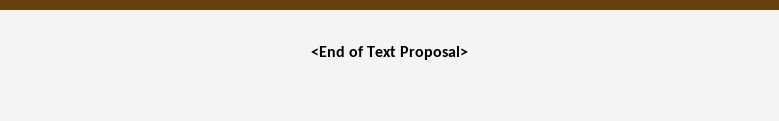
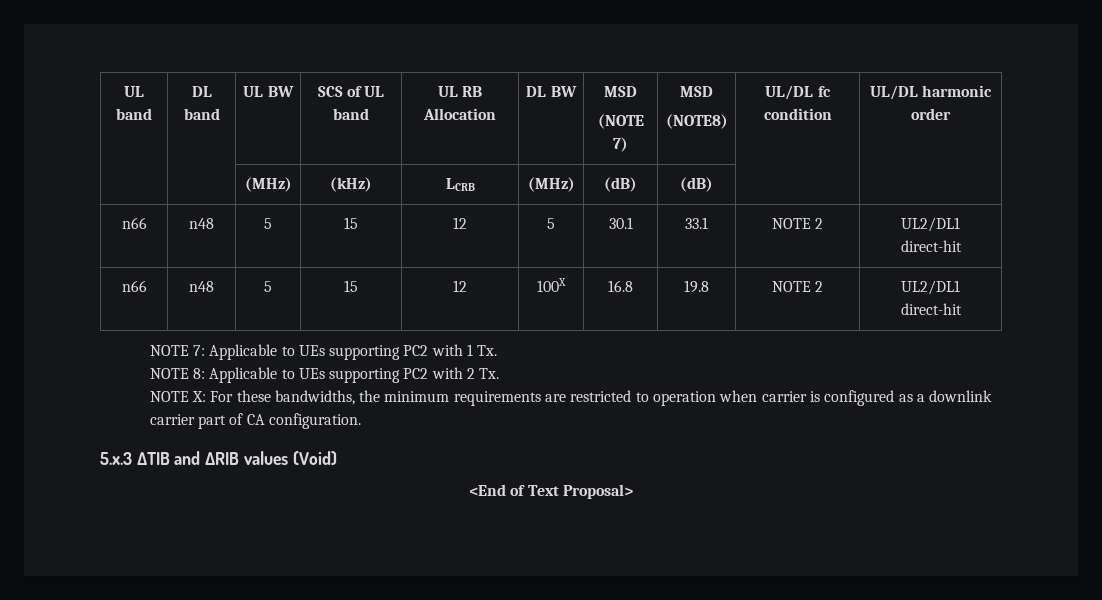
(310, 51) none -> [124,86,144,97] [116,108,152,120] [191,86,212,97] [183,108,220,120] [243,86,294,97] [317,86,385,97] [333,108,369,120] [437,86,483,97] [423,108,496,120] [526,86,577,97] [604,86,637,97] [597,114,644,129] [613,137,628,152] [680,86,713,97] [665,114,728,129] [765,85,831,100] [763,108,832,120] [869,85,993,100] [911,108,951,120] [244,177,292,192] [330,177,372,192] [445,178,475,191] [527,177,575,192] [604,177,637,192] [680,177,713,192] [121,217,147,229] [189,218,214,229] [264,218,272,229] [344,217,358,229] [453,217,467,229] [547,218,555,229] [608,217,633,229] [685,217,708,229] [771,218,824,229] [901,217,960,232] [900,240,962,252] [121,280,147,292] [189,281,214,292] [264,281,272,292] [344,280,358,292] [453,280,467,292] [537,278,566,292] [608,280,633,292] [684,280,709,293] [771,281,824,292] [901,280,960,295] [900,303,962,315] [149,344,498,360] [149,367,500,383] [149,390,993,406] [149,413,361,429] [100,451,337,465] UL band | DL band | UL BW | SCS of UL band | UL RB Allocation | DL BW | MSD // (NOTE 7) | MSD // (NOTE8) | UL/DL fc condition | UL/DL harmonic order // | | (MHz) | (kHz) | LCRB | (MHz) | (dB) | (dB) | | // n66 | n48 | 5 | 15 | 12 | 5 | 30.1 | 33.1 | NOTE 2 | UL2/DL1 // direct-hit // n66 | n48 | 5 | 15 | 12 | 100X | 16.8 | 19.8 | NOTE 2 | UL2/DL1 // direct-hit // NOTE 7: Applicable to UEs supporting PC2 with 1 Tx. // NOTE 8: Applicable to UEs supporting PC2 with 2 Tx. // NOTE X: For these bandwidths, the minimum requirements are restricted to operation when carrier is configured as a downlink carrier part of CA configuration. // 5.x.3 ∆TIB and ∆RIB values (Void) //

